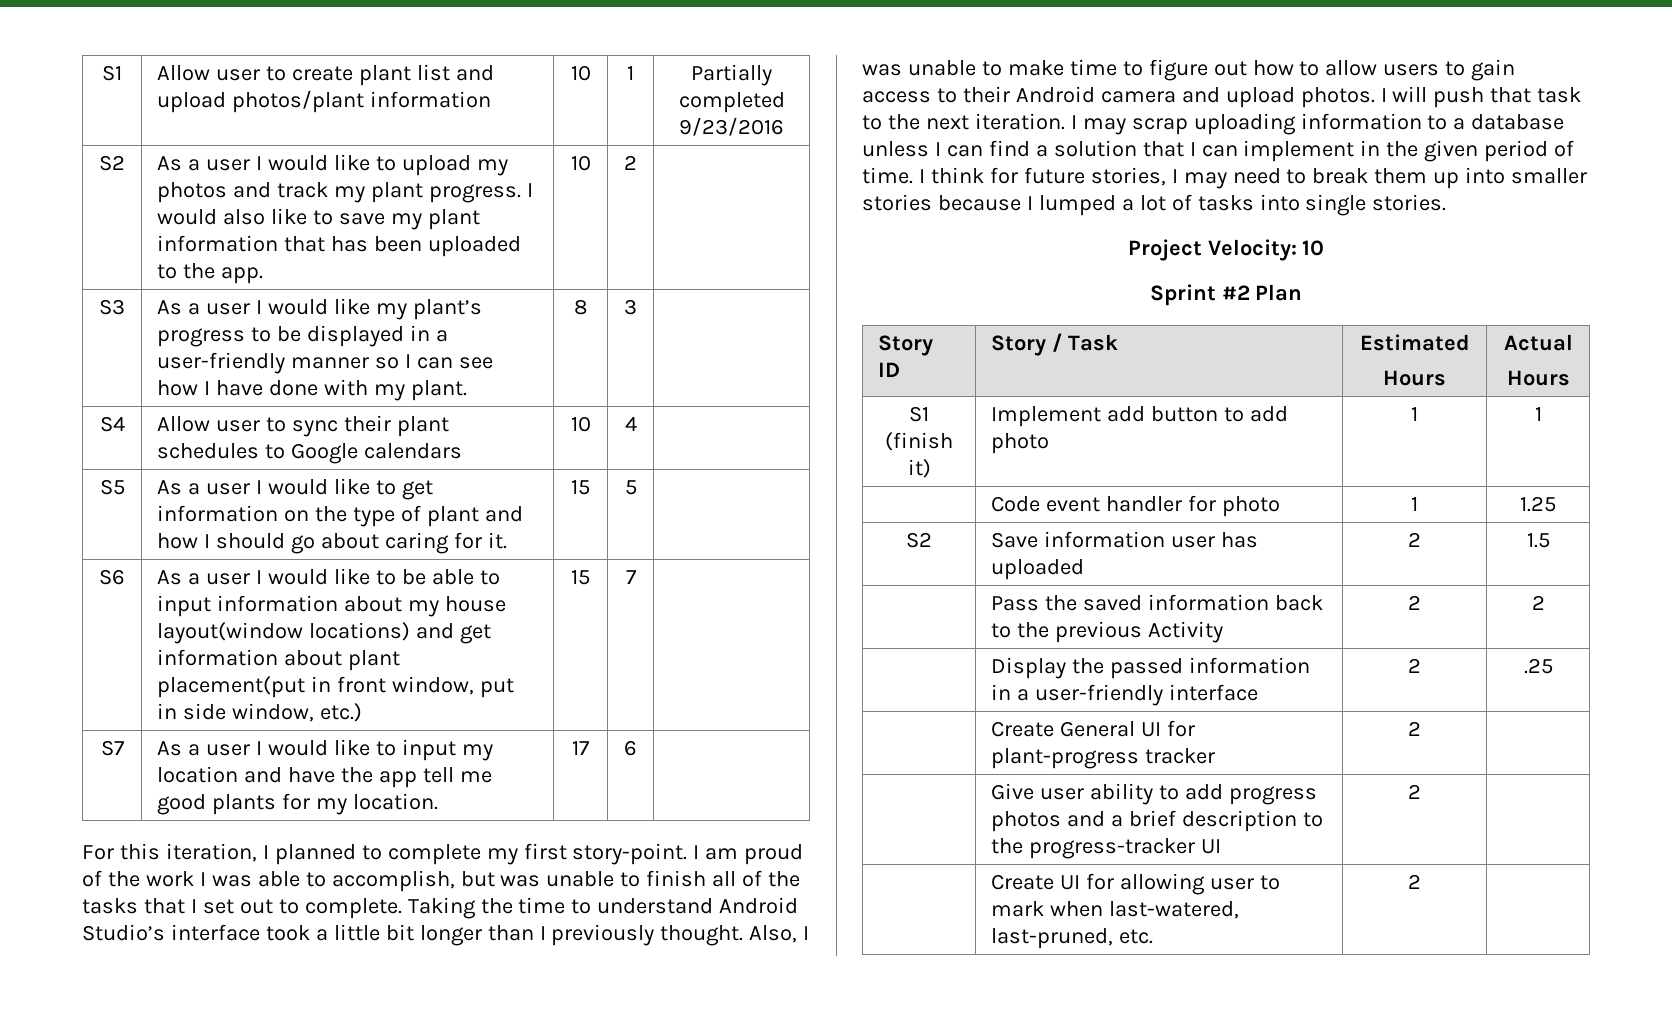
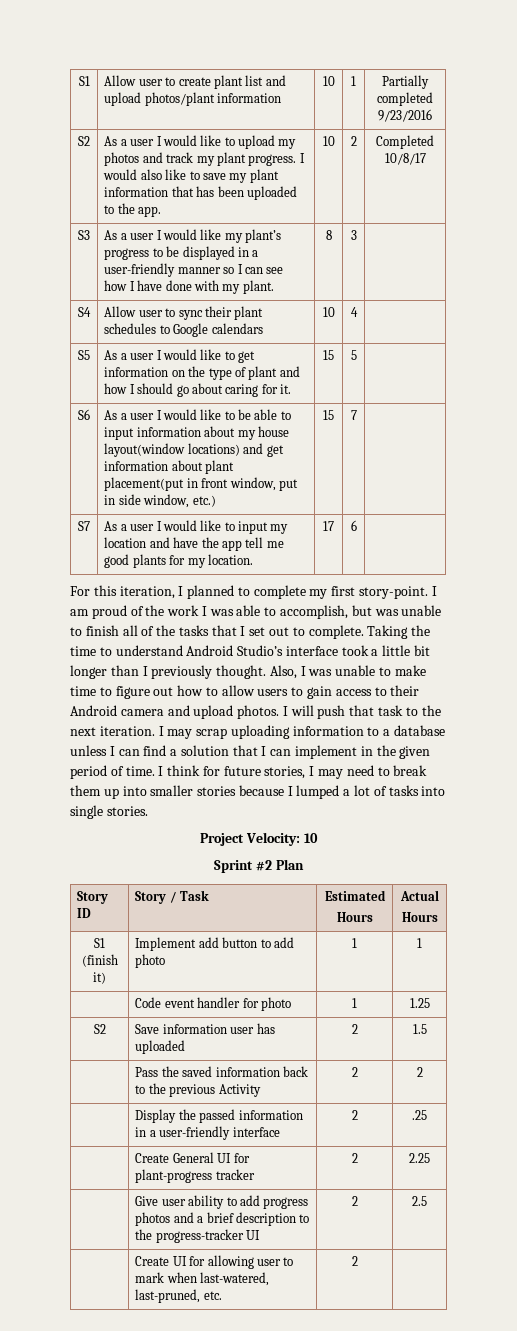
(637, 162) none -> [376,135,434,149] [384,153,426,165] Completed 10/8/17
(1421, 728) none -> [409,1153,430,1163] 2.25
(1421, 791) none -> [412,1196,427,1206] 2.5

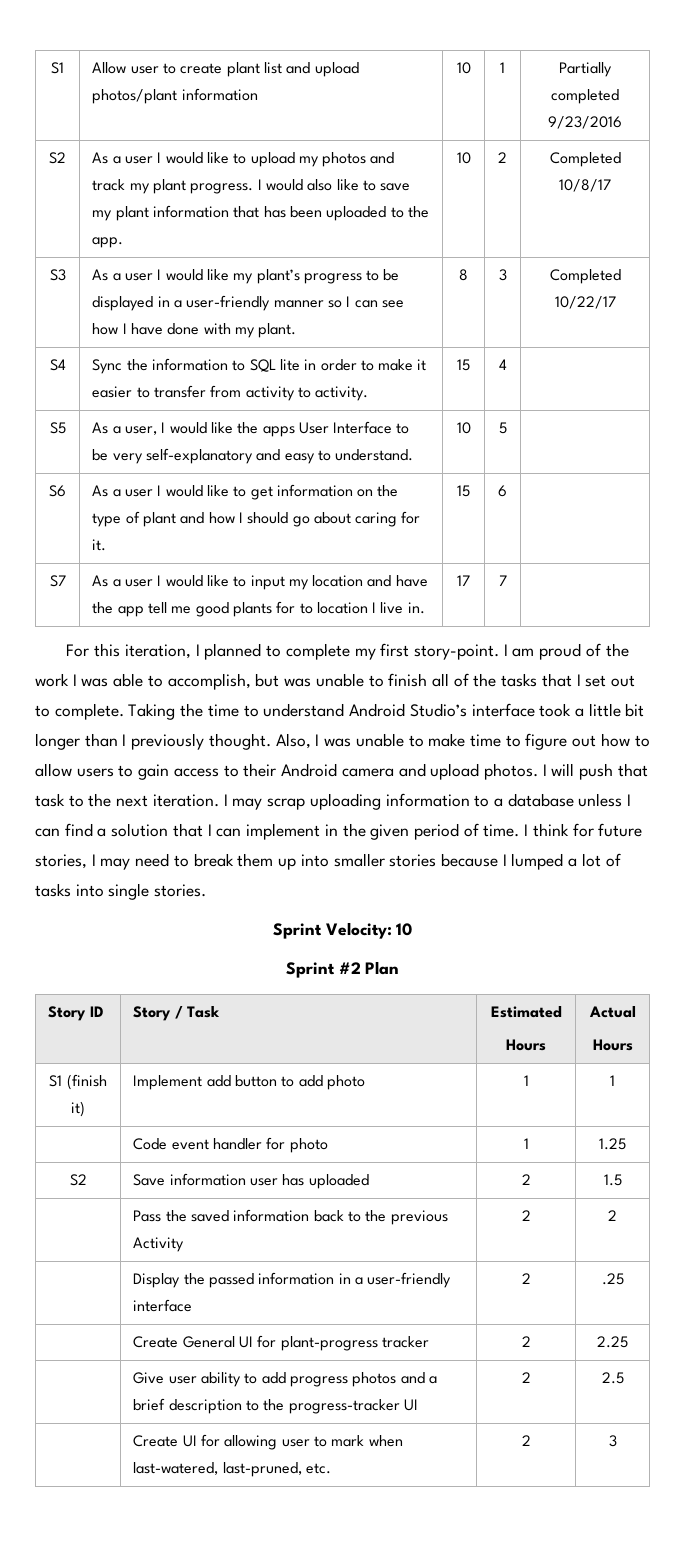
(357, 235) none -> [549,269,621,284] [554,296,616,309] Completed 10/22/17
[104,306,264,320] [104,323,263,337] [322,307,335,317] [350,307,358,317] [78,350,90,360] Allow user to sync their plant schedules to Google calendars | 10 | 4 | // S5 -> [92,358,427,374] [92,385,369,401] [457,359,470,371] [498,359,507,370] [49,422,66,434] [92,421,410,437] [92,448,414,464] [456,422,471,434] [498,422,507,434] [49,485,66,497] Sync the information to SQL lite in order to make it easier to transfer from activity to activity. | 15 | 4 | // S5 | As a user, I would like the apps User Interface to be very self-explanatory and easy to understand. | 10 | 5 | // S6
[350,350,357,360] [78,409,90,420] [104,409,291,420] [104,426,289,440] [104,443,284,457] [104,460,235,474] [104,477,298,491] [104,494,216,508] [323,410,334,420] [350,410,357,420] 5 | // S6 | As a user I would like to be able to input information about my house layout(window locations) and get information about plant placement(put in front window, put in side window, etc.) | 15 | 7 -> [498,485,507,497] 6
[187,554,253,568] my location. -> [299,602,425,614] to location I live in.
[350,520,357,531] 6 -> [498,575,507,586] 7
[200,833,245,846] Project -> [272,923,322,939] Sprint
(358, 1261) none -> [608,1435,617,1447] 3

